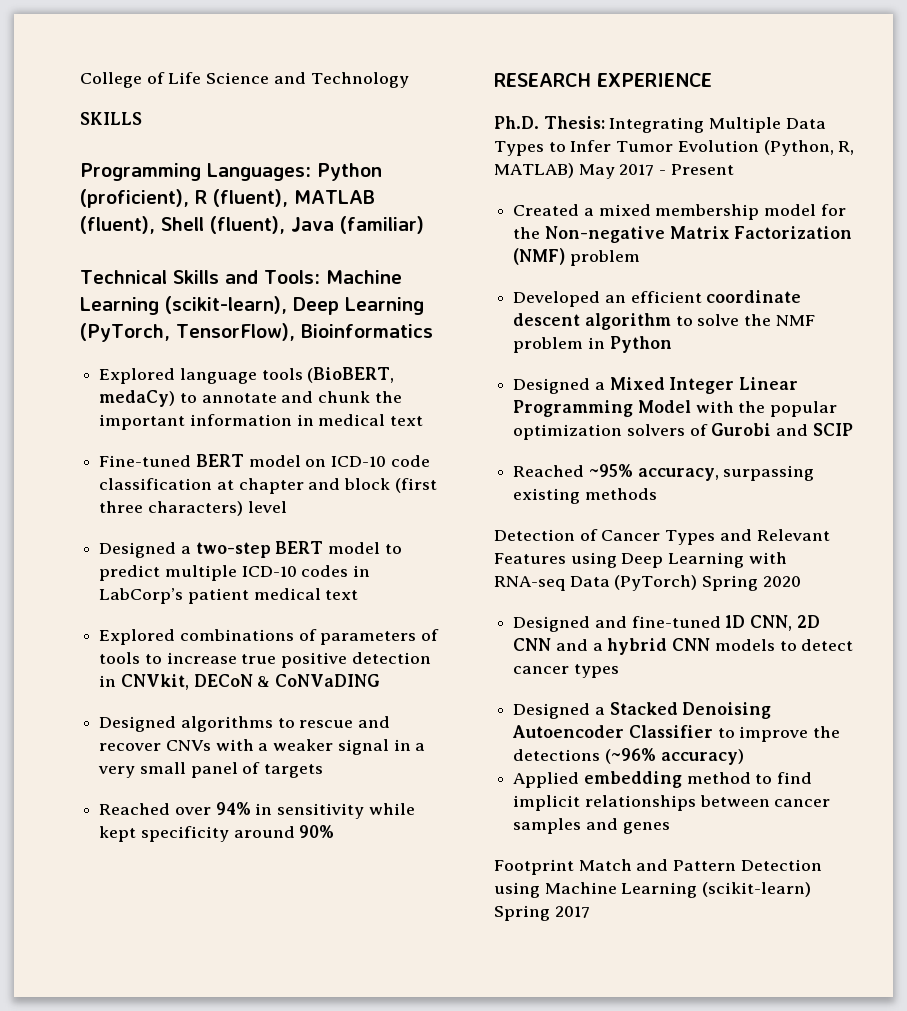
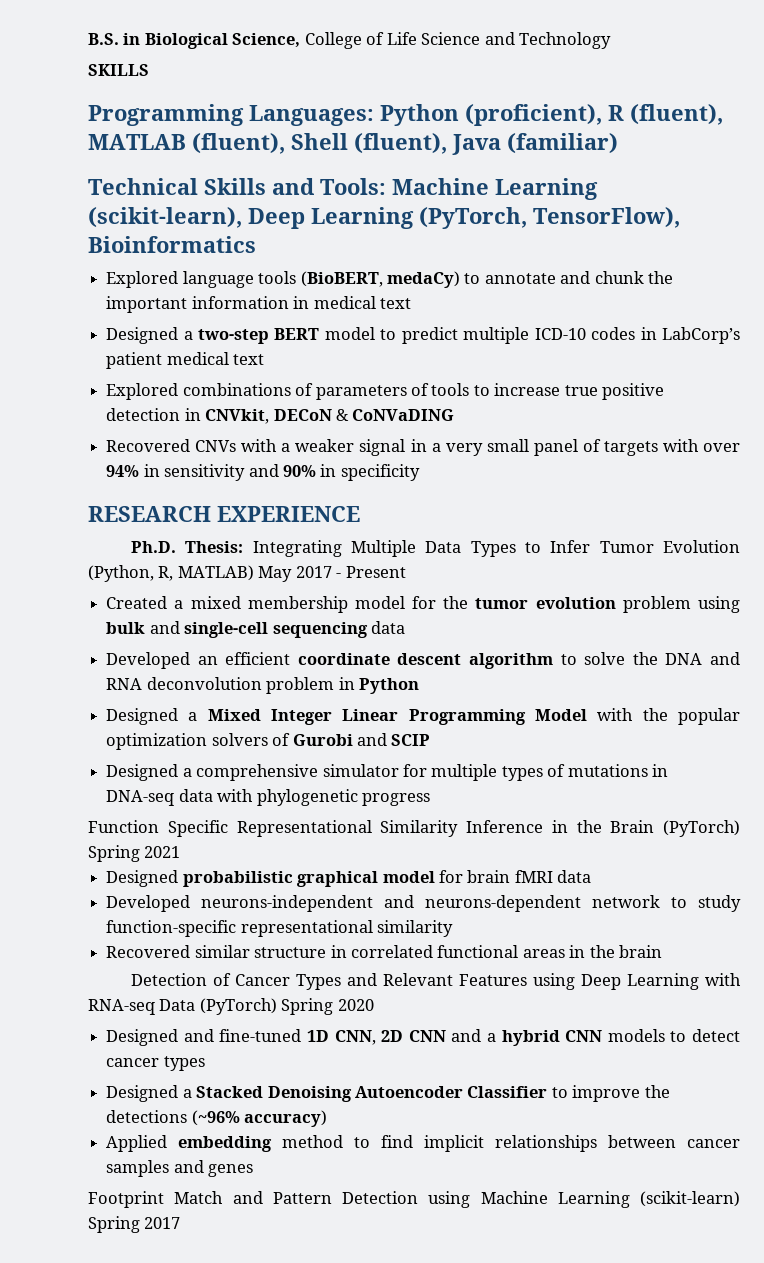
(80, 80) none -> [88,33,301,49] B.S. in Biological Science,
[99,454,430,467] [99,478,437,494] [99,501,287,516] // Fine-tuned BERT model on ICD-10 code classification at chapter and block (first three characters) level -> (411, 303) none
[99,716,391,732] [99,743,162,751] Designed algorithms to rescue and recover -> [106,439,191,452] Recovered
[99,803,171,815] // Reached -> [662,439,699,452] with
[368,803,415,815] [99,826,137,842] while kept -> [248,464,337,477] and 90% in
[233,825,335,838] around 90% -> (420, 472) none
[544,226,853,243] [513,248,640,266] Non-negative Matrix Factorization (NMF) problem -> [475,596,741,613] [106,621,405,638] tumor evolution problem using bulk and single-cell sequencing data
[775,315,815,326] NMF -> [665,652,740,665] [106,677,262,690] DNA and RNA deconvolution
[513,464,815,481] [513,488,657,504] Reached ~95% accuracy, surpassing existing methods -> [106,764,669,781] [106,789,430,806] [88,820,740,837] [88,845,181,862] [106,870,592,887] [106,895,742,912] [106,920,454,937] [106,945,663,958] Designed a comprehensive simulator for multiple types of mutations in DNA-seq data with phylogenetic progress // Function Specific Representational Similarity Inference in the Brain (PyTorch) Spring 2021 // Designed probabilistic graphical model for brain fMRI data // Developed neurons-independent and neurons-dependent network to study function-specific representational similarity // Recovered similar structure in correlated functional areas in the brain

